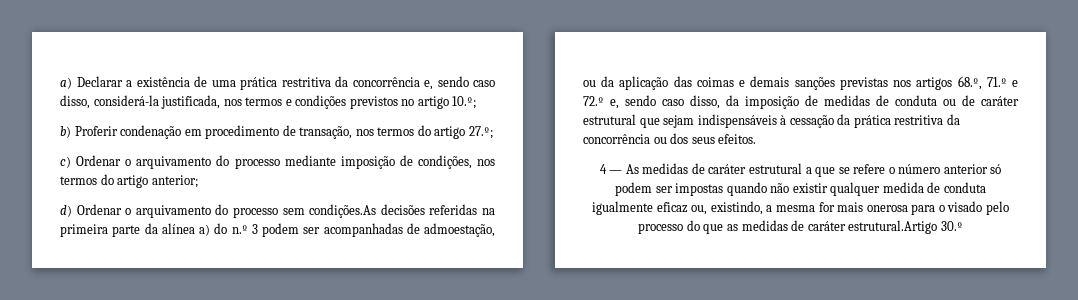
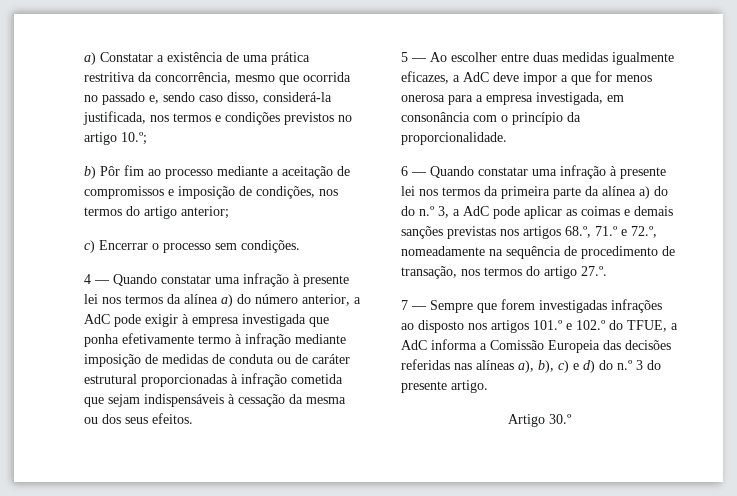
[60,76,123,89] a) Declarar -> [84,52,153,65] a) Constatar
[352,77,420,87] concorrência -> [155,72,351,85] [84,92,145,105] concorrência, mesmo que ocorrida no passado
[74,125,493,139] [60,155,336,169] Proferir condenação em procedimento de transação, nos termos do artigo 27.º; // c) Ordenar o arquivamento do processo mediante -> [100,165,350,179] [84,186,174,199] Pôr fim ao processo mediante a aceitação de compromissos e
[60,204,495,218] d) Ordenar o arquivamento do processo sem condições.As decisões referidas na -> [84,240,300,253] [84,273,349,287] [84,294,361,307] [84,314,329,327] [84,333,346,347] [84,354,350,367] [84,373,343,387] [84,394,346,407] [84,413,193,424] [401,52,674,65] [401,71,652,85] [401,92,624,105] [401,112,581,125] [401,132,507,145] [401,165,666,179] [401,186,498,196] c) Encerrar o processo sem condições. // 4 — Quando constatar uma infração à presente lei nos termos da alínea a) do número anterior, a AdC pode exigir à empresa investigada que ponha efetivamente termo à infração mediante imposição de medidas de conduta ou de caráter estrutural proporcionadas à infração cometida que sejam indispensáveis à cessação da mesma ou dos seus efeitos. // 5 — Ao escolher entre duas medidas igualmente eficazes, a AdC deve impor a que for menos onerosa para a empresa investigada, em consonância com o princípio da proporcionalidade. // 6 — Quando constatar uma infração à presente lei nos termos da
[231,223,495,237] [583,76,692,90] n.º 3 podem ser acompanhadas de admoestação, ou da aplicação das -> [401,206,577,219] do n.º 3, a AdC pode aplicar as
[583,95,1019,109] [583,114,960,128] [583,133,757,144] [599,163,1002,177] [615,182,986,196] [592,201,1009,215] [638,220,938,234] 72.º e, sendo caso disso, da imposição de medidas de conduta ou de caráter estrutural que sejam indispensáveis à cessação da prática restritiva da concorrência ou dos seus efeitos. // 4 — As medidas de caráter estrutural a que se refere o número anterior só podem ser impostas quando não existir qualquer medida de conduta igualmente eficaz ou, existindo, a mesma for mais onerosa para o visado pelo processo do que as medidas de caráter estrutural.Artigo -> [631,226,657,238] [401,246,675,259] [401,266,607,279] [401,299,662,313] [401,320,678,333] [401,339,671,353] [401,359,661,373] [401,380,488,393] [507,414,545,427] 72.º, nomeadamente na sequência de procedimento de transação, nos termos do artigo 27.º. // 7 — Sempre que forem investigadas infrações ao disposto nos artigos 101.º e 102.º do TFUE, a AdC informa a Comissão Europeia das decisões referidas nas alíneas a), b), c) e d) do n.º 3 do presente artigo. // Artigo

